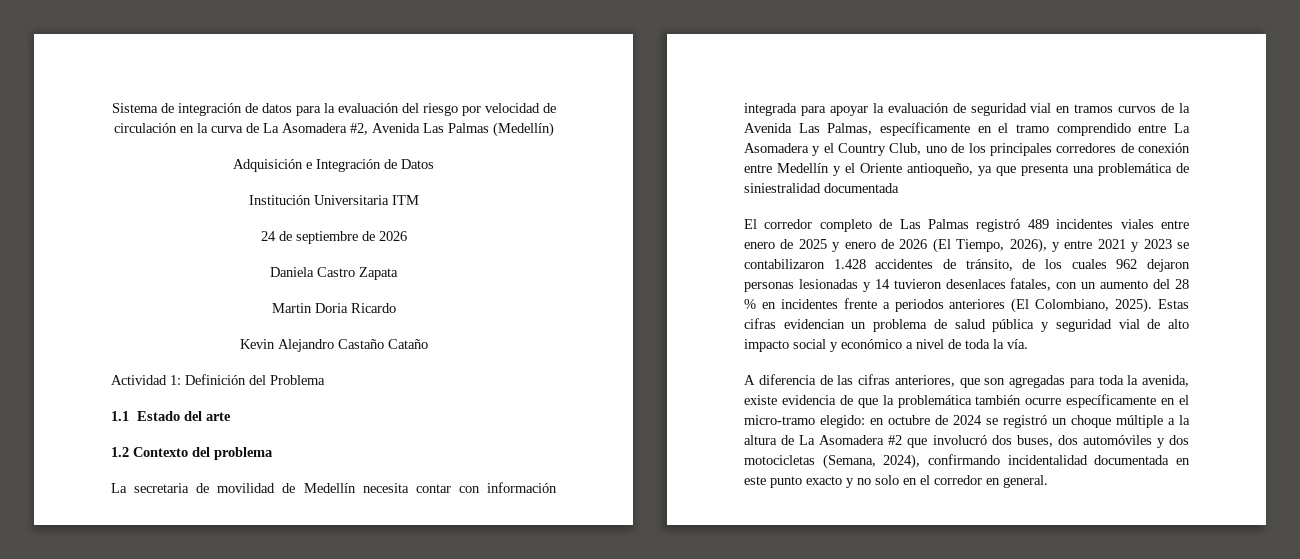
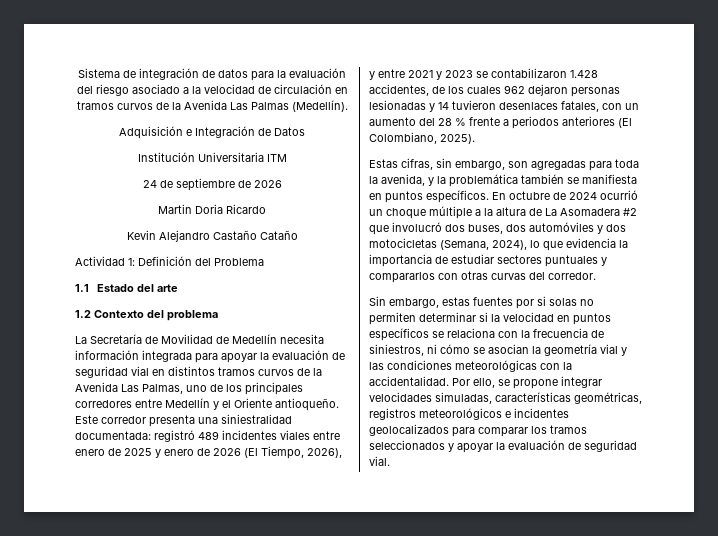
[461,106,481,116] por -> [131,84,201,94] asociado a la
[196,123,368,135] la curva de La Asomadera #2, -> [76,101,181,110] tramos curvos de la
[492,122,554,137] (Medellín) -> [291,100,348,112] (Medellín).
[270,267,398,280] // Daniela Castro Zapata -> (282, 184) none
[134,483,276,493] secretaria de movilidad -> [90,334,213,344] Secretaría de Movilidad
[415,484,480,493] contar con -> (324, 339) none
(1071, 109) none -> [168,366,215,376] distintos
[880,122,1190,136] [744,143,922,156] específicamente en el tramo comprendido entre La Asomadera y el Country Club, -> (183, 389) none
[1120,143,1190,153] de conexión -> (132, 404) none
[907,163,1189,176] [744,183,899,193] [744,219,969,232] antioqueño, ya que presenta una problemática de siniestralidad documentada // El corredor completo de Las Palmas -> [275,398,339,411] [75,414,292,427] [75,431,151,440] antioqueño. Este corredor presenta una siniestralidad documentada:
[875,259,1013,271] accidentes de tránsito, -> [369,84,429,96] accidentes,
[761,299,838,309] en incidentes -> (466, 122) none
[1158,299,1189,309] [744,318,1189,332] [744,339,1028,352] [744,374,980,388] Estas cifras evidencian un problema de salud pública y seguridad vial de alto impacto social y económico a nivel de toda la vía. // A diferencia de las cifras anteriores, que -> [369,158,505,170] // Estas cifras, sin embargo,
[744,394,1189,408] [744,415,884,428] existe evidencia de que la problemática también ocurre específicamente en el micro-tramo elegido: en -> [428,174,637,187] [369,190,506,203] y la problemática también se manifiesta en puntos específicos. En
[986,415,1047,428] se registró -> [600,190,638,200] ocurrió
[928,454,1190,465] [744,475,1048,488] confirmando incidentalidad documentada en este punto exacto y no solo en el corredor en general. -> [530,238,628,251] [369,254,607,267] [369,271,596,283] [369,296,594,309] [369,312,611,325] [369,328,604,341] [369,344,627,356] [369,360,572,372] [369,376,602,389] [369,392,642,404] [369,408,569,420] [369,424,587,437] [369,440,637,453] [369,456,390,466] lo que evidencia la importancia de estudiar sectores puntuales y compararlos con otras curvas del corredor. // Sin embargo, estas fuentes por si solas no permiten determinar si la velocidad en puntos específicos se relaciona con la frecuencia de siniestros, ni cómo se asocian la geometría vial y las condiciones meteorológicas con la accidentalidad. Por ello, se propone integrar velocidades simuladas, características geométricas, registros meteorológicos e incidentes geolocalizados para comparar los tramos seleccionados y apoyar la evaluación de seguridad vial.

